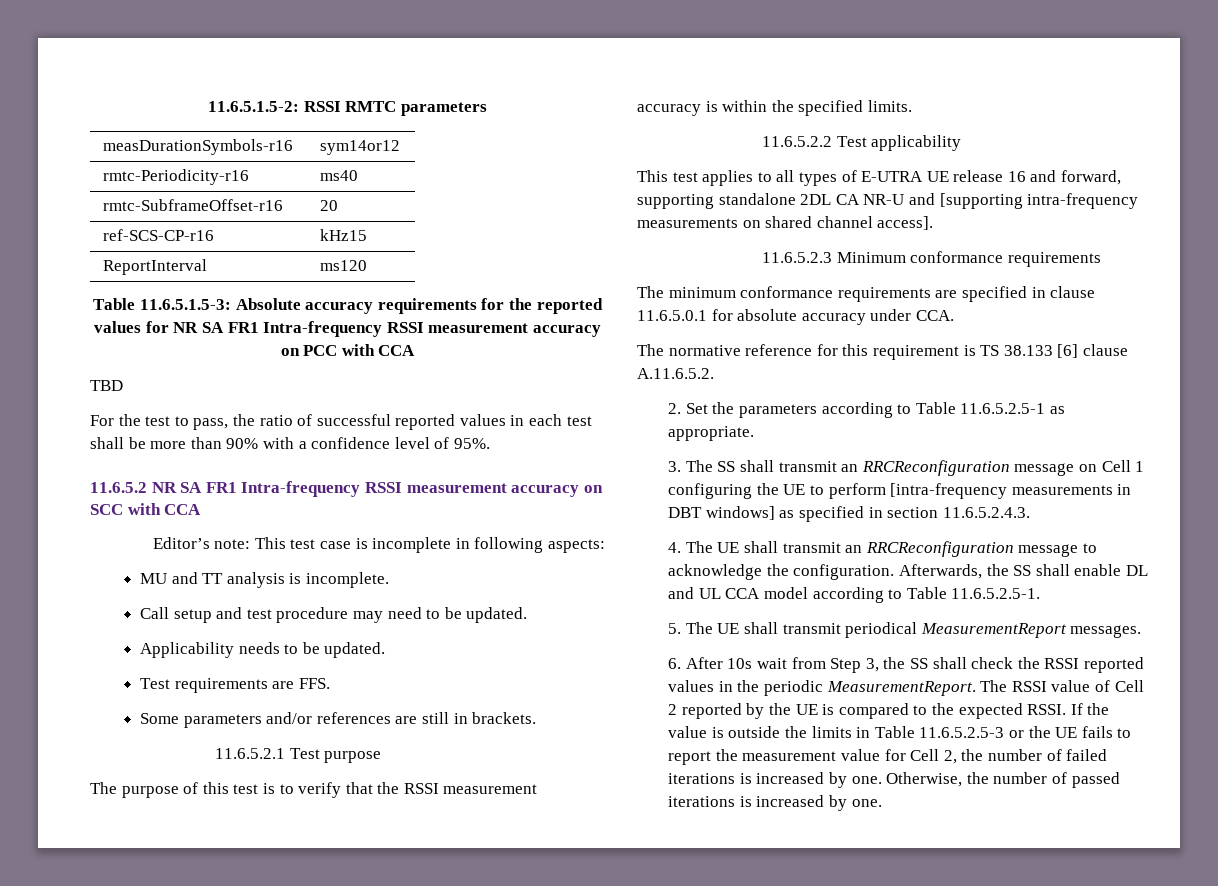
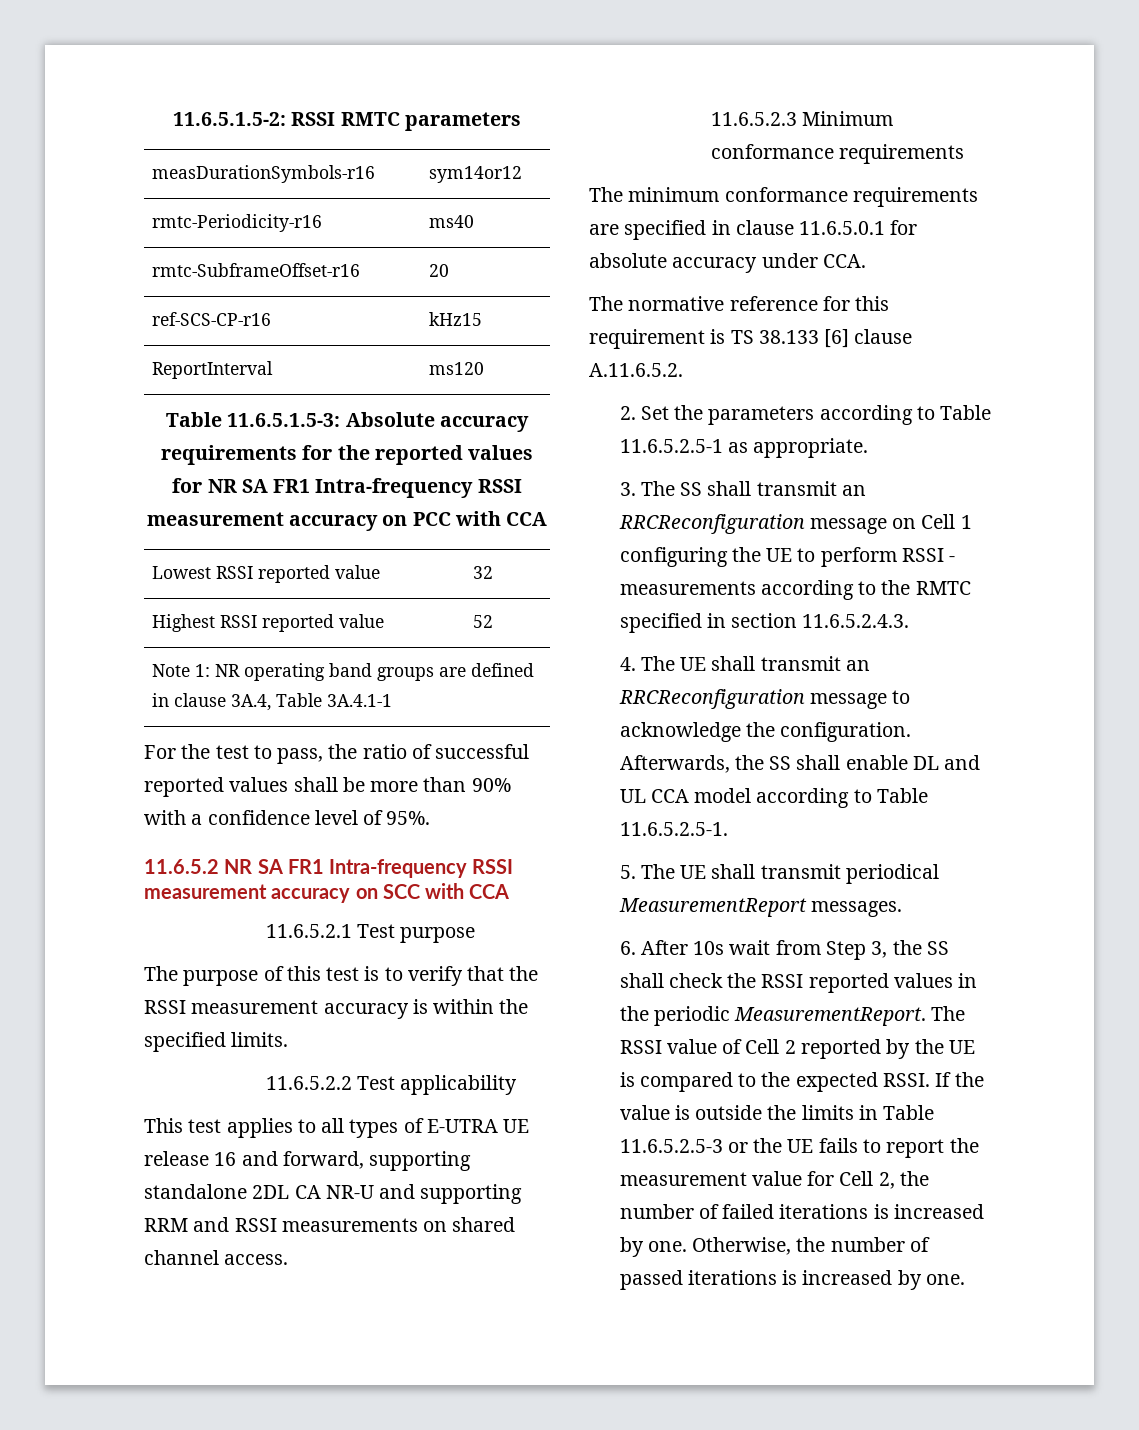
[90,380,123,391] // TBD -> [152,565,381,583] [472,566,493,579] [152,614,385,632] [472,615,493,628] [152,663,535,681] [152,693,393,711] // Lowest RSSI reported value | 32 // Highest RSSI reported value | 52 // Note 1: NR operating band groups are defined in clause 3A.4, Table 3A.4.1-1
[510,414,592,426] in each test -> (289, 784) none
[152,537,605,553] [139,572,389,588] [139,607,528,623] [139,642,386,658] [139,678,330,693] [139,712,537,728] // Editor’s note: This test case is incomplete in following aspects: // MU and TT analysis is incomplete. // Call setup and test procedure may need to be updated. // Applicability needs to be updated. // Test requirements are FFS. // Some parameters and/or references are still in brackets. -> (510, 891) none
[939,193,1139,209] [supporting intra-frequency -> [420,1184,523,1204] [144,1217,277,1232] supporting RRM and RSSI
[877,216,934,230] access]. -> [224,1254,289,1265] access.
[890,483,1132,499] [668,506,795,520] [intra-frequency measurements in DBT windows] as -> [901,548,956,562] [619,580,971,600] RSSI - measurements according to the RMTC

